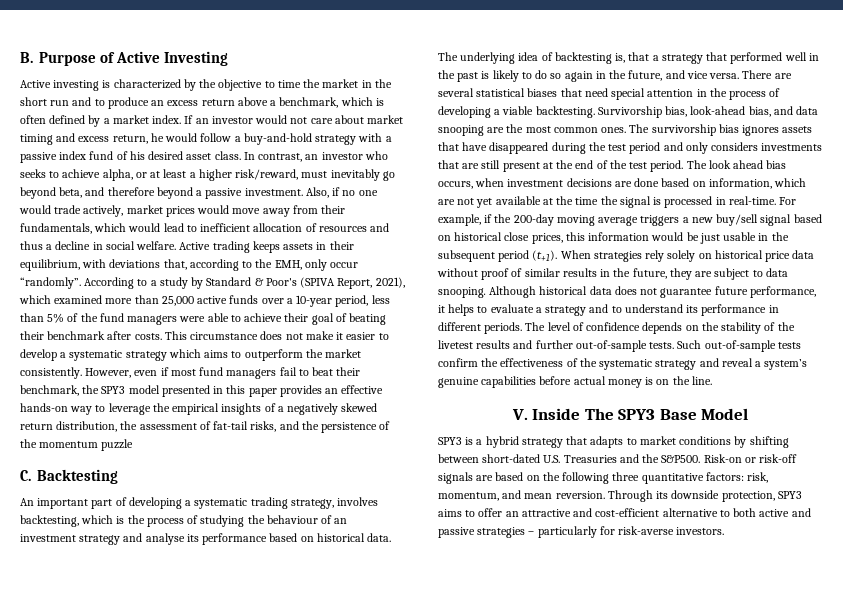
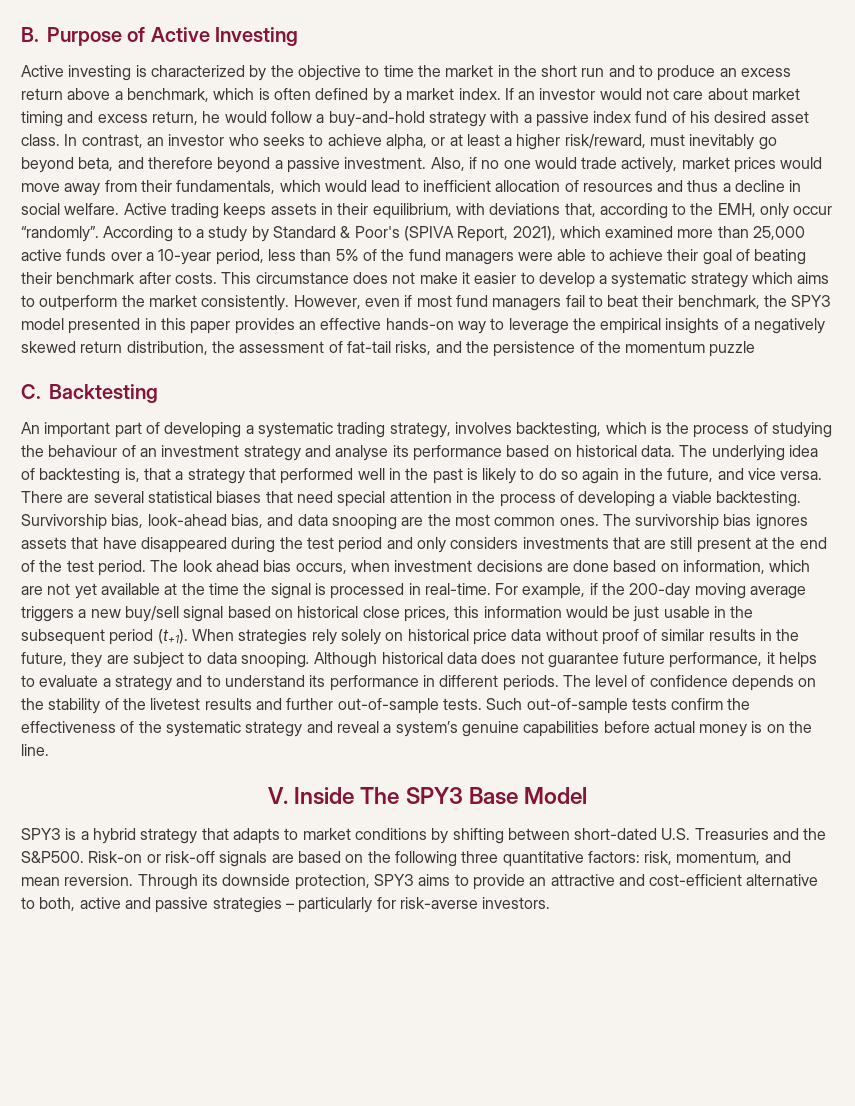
[478,508,503,517] offer -> [472,874,525,890] provide
[733,508,757,517] both -> [39,897,76,911] both,

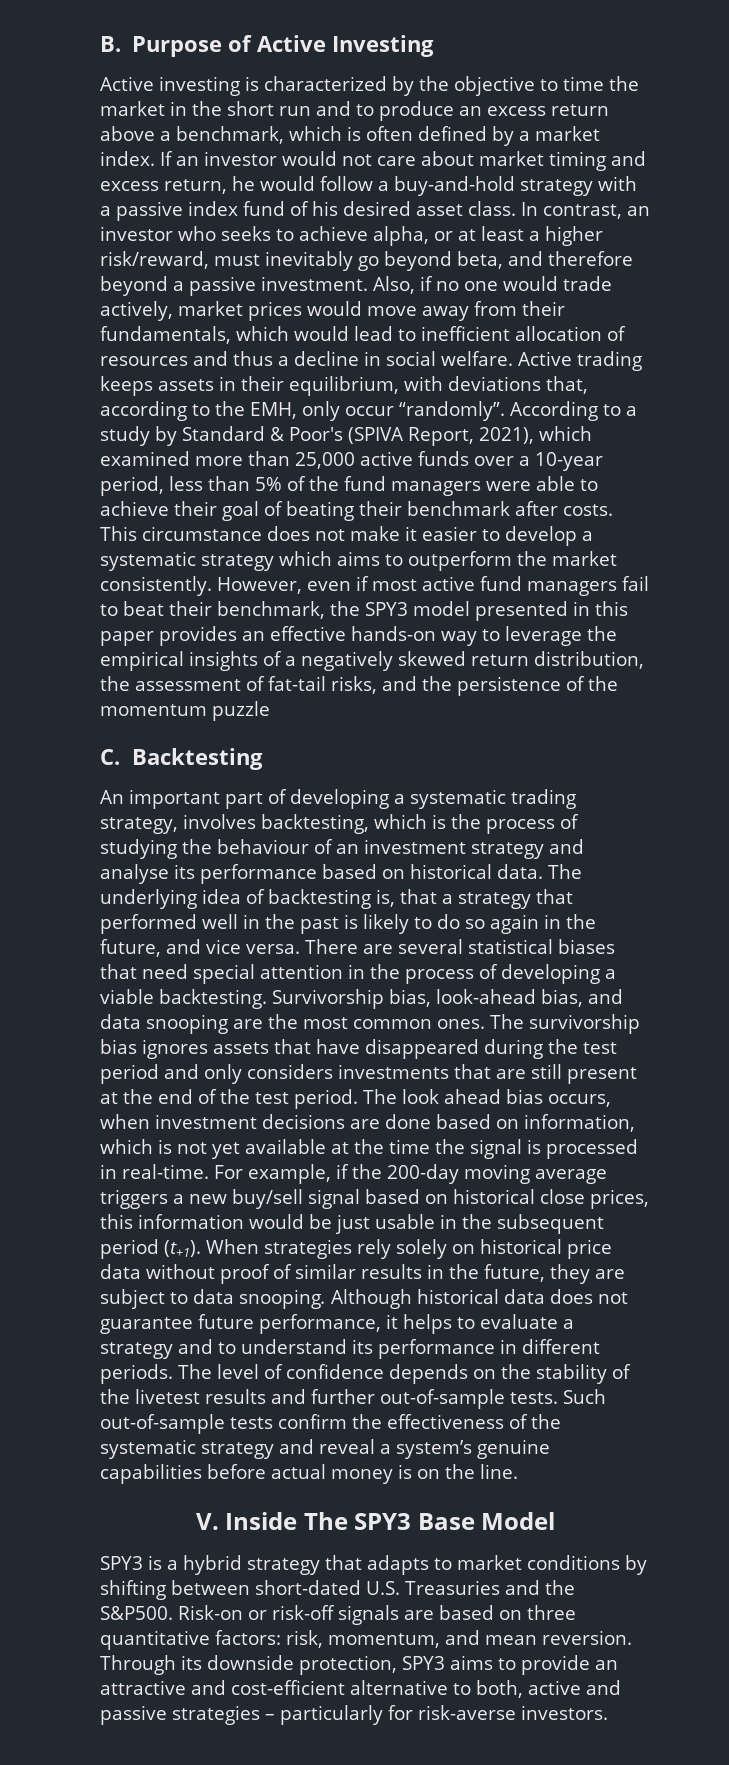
(452, 301) none -> [421,576,475,591] active
[21,586,43,595] are -> [158,1139,172,1154] is
[367,851,457,867] the following -> (522, 1615) none

